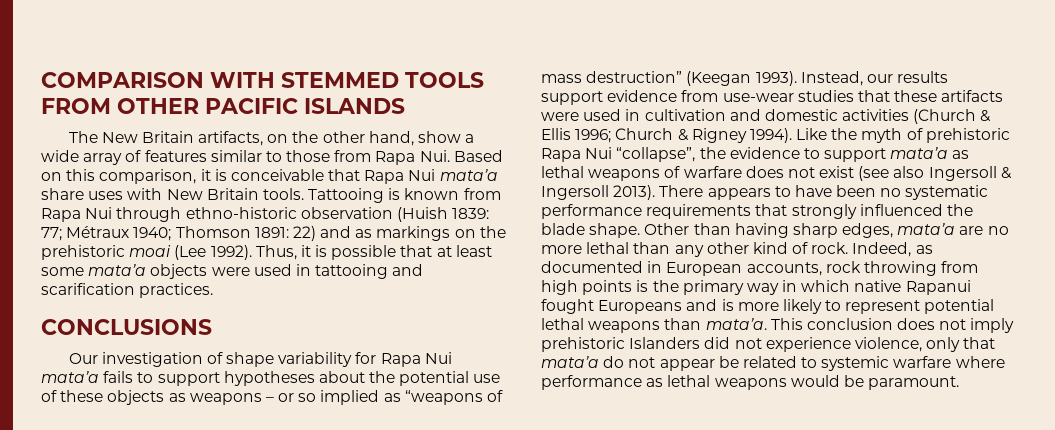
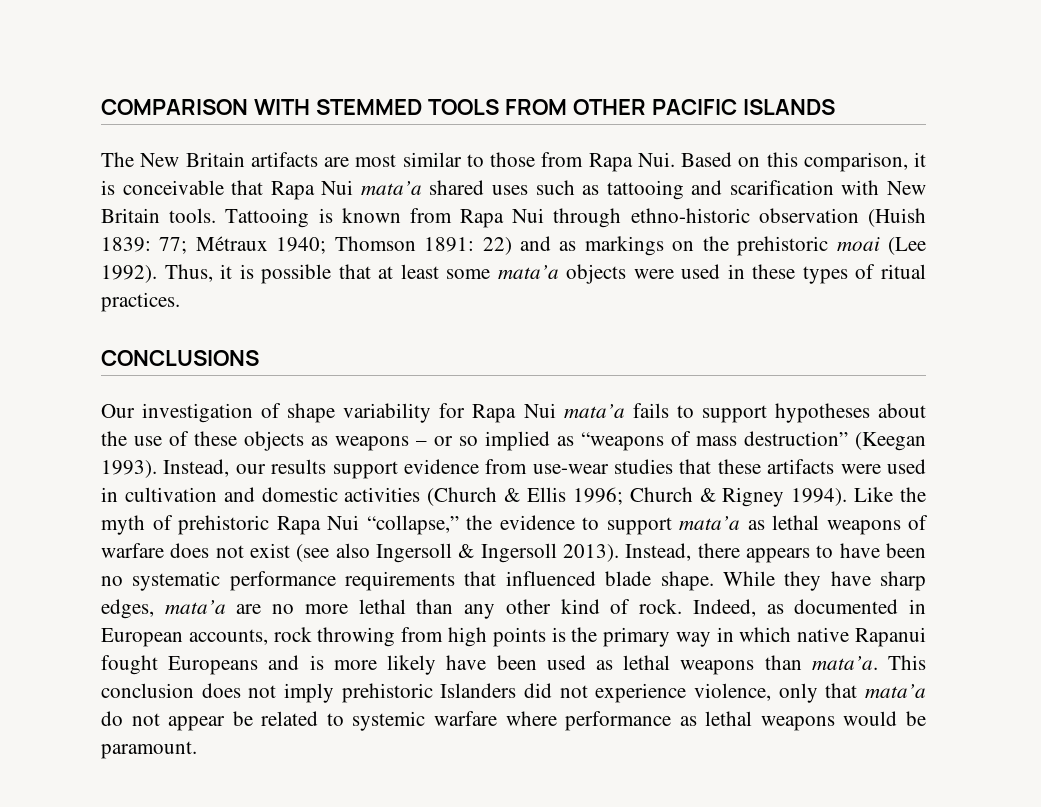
[198,131,475,146] [41,150,207,165] artifacts, on the other hand, show a wide array of features -> [250,152,397,167] artifacts are most
[41,188,124,200] share uses -> [429,180,834,200] shared uses such as tattooing and scarification
[315,264,424,279] [41,283,135,295] tattooing and scarification -> [752,264,926,284] these types of ritual
[399,371,470,386] potential -> (127, 438) none
[616,147,696,162] “collapse”, -> [366,515,459,535] “collapse,”
[659,185,704,197] There -> [625,543,740,561] Instead, there
[791,204,973,219] [541,223,789,238] strongly influenced the blade shape. Other than having -> [505,571,871,591] influenced blade shape. While they have
[825,299,995,314] to represent potential -> [446,655,613,670] have been used as

